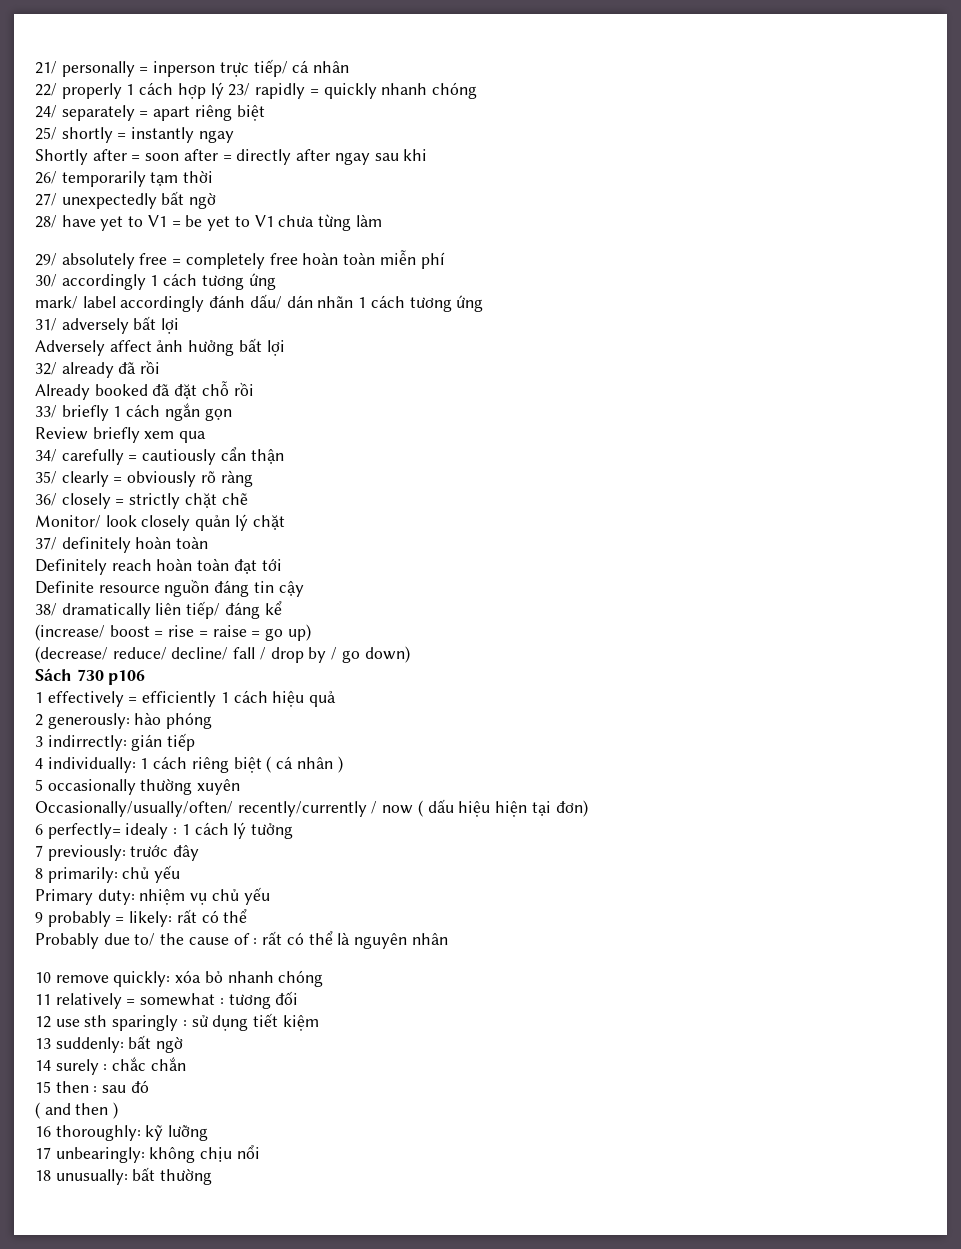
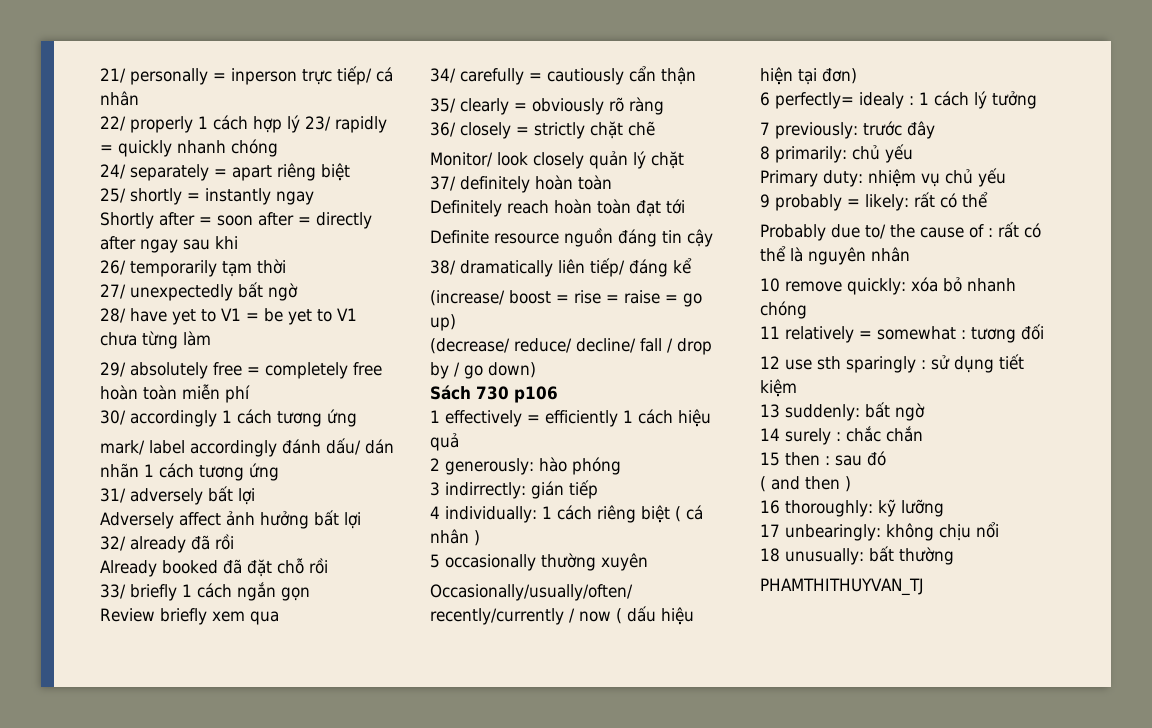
(213, 1177) none -> [760,578,924,596] // PHAMTHITHUYVAN_TJ

